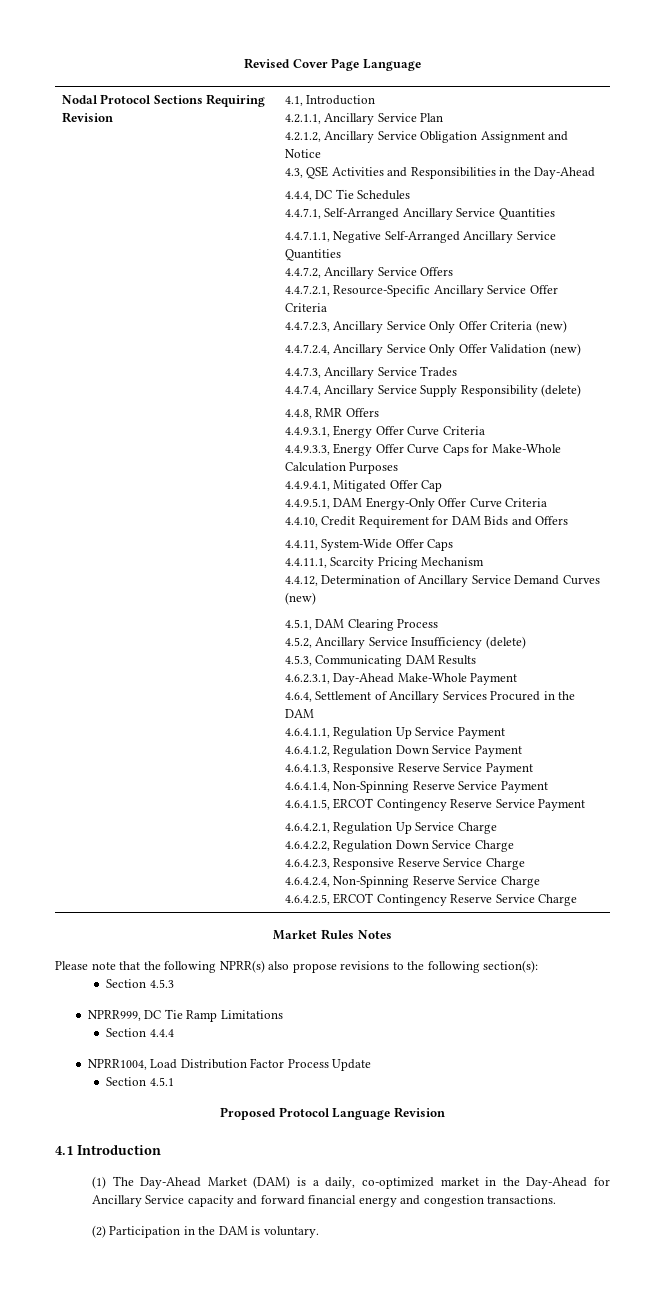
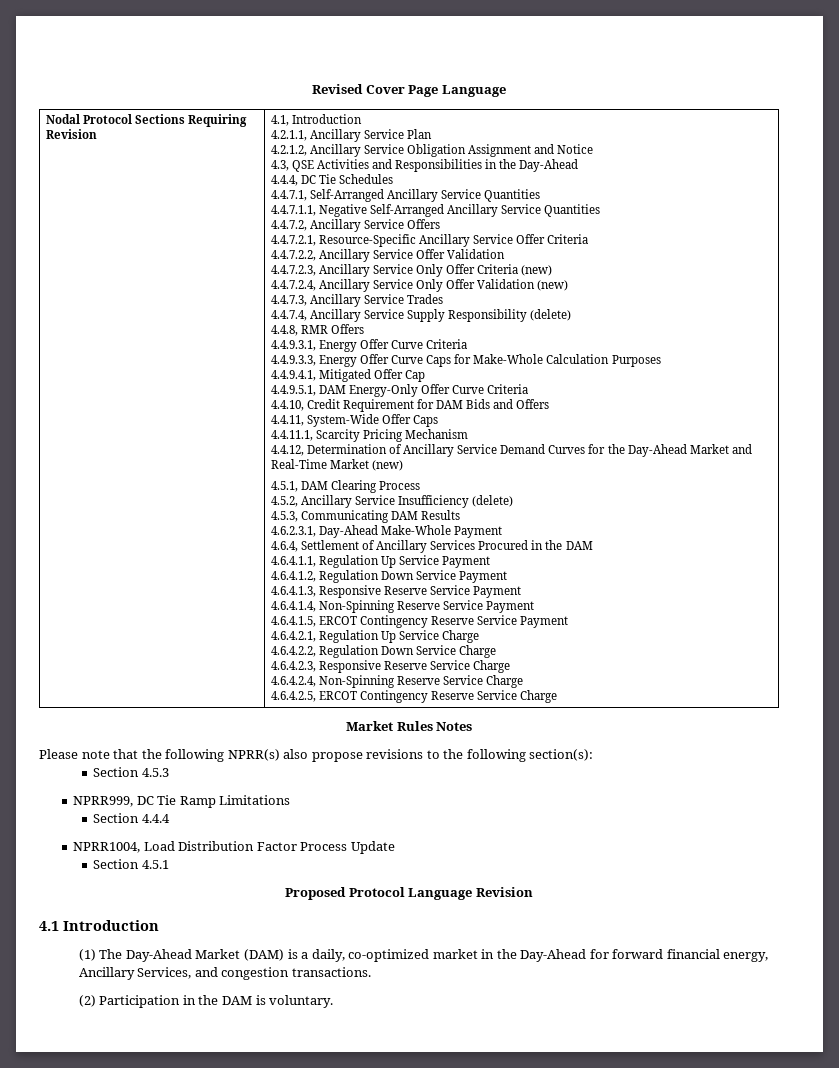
(327, 307) none -> [270,249,506,262] // 4.4.7.2.2, Ancillary Service Offer Validation
(600, 580) none -> [588,444,752,457] [270,459,369,469] for the Day-Ahead Market and Real-Time Market
[91,1195,397,1207] Ancillary Service capacity and forward financial energy -> [612,949,769,962] [78,967,192,980] forward financial energy, Ancillary Services,

